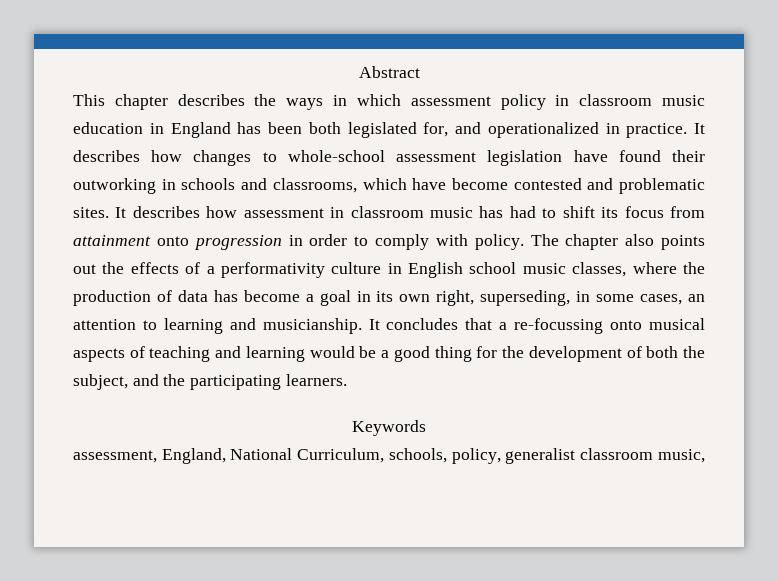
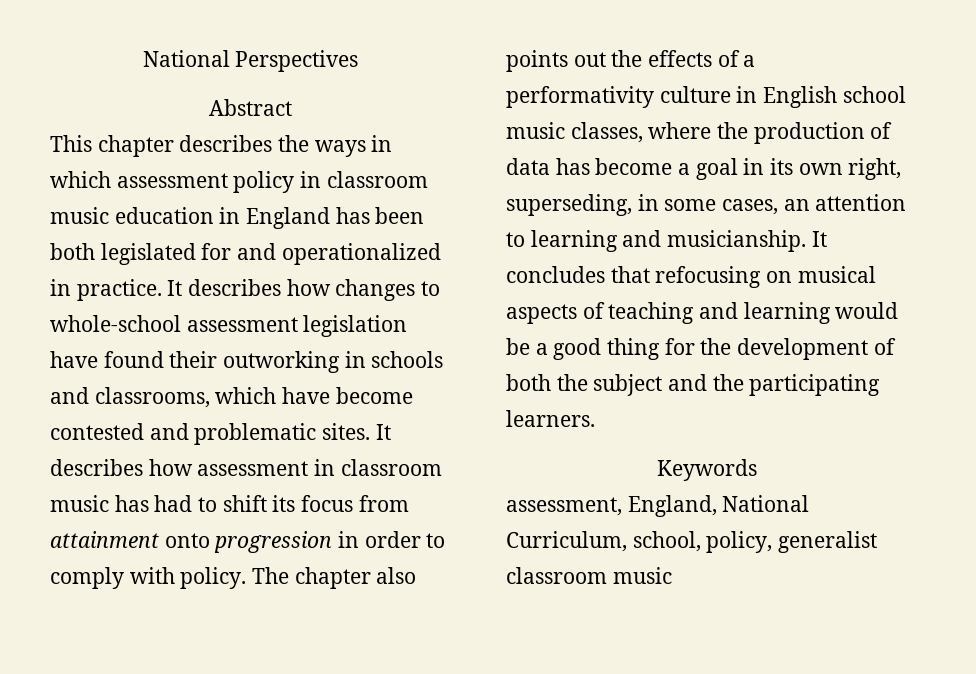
(358, 72) none -> [142,50,359,72] National Perspectives //
[423,122,449,137] for, -> [201,243,232,260] for
[499,318,643,334] a re-focussing onto -> [655,266,793,288] refocusing on
[73,374,128,390] subject, -> [593,374,663,396] subject
[388,448,447,463] schools, -> [632,531,701,552] school,
[657,449,705,463] music, -> [612,567,672,584] music

